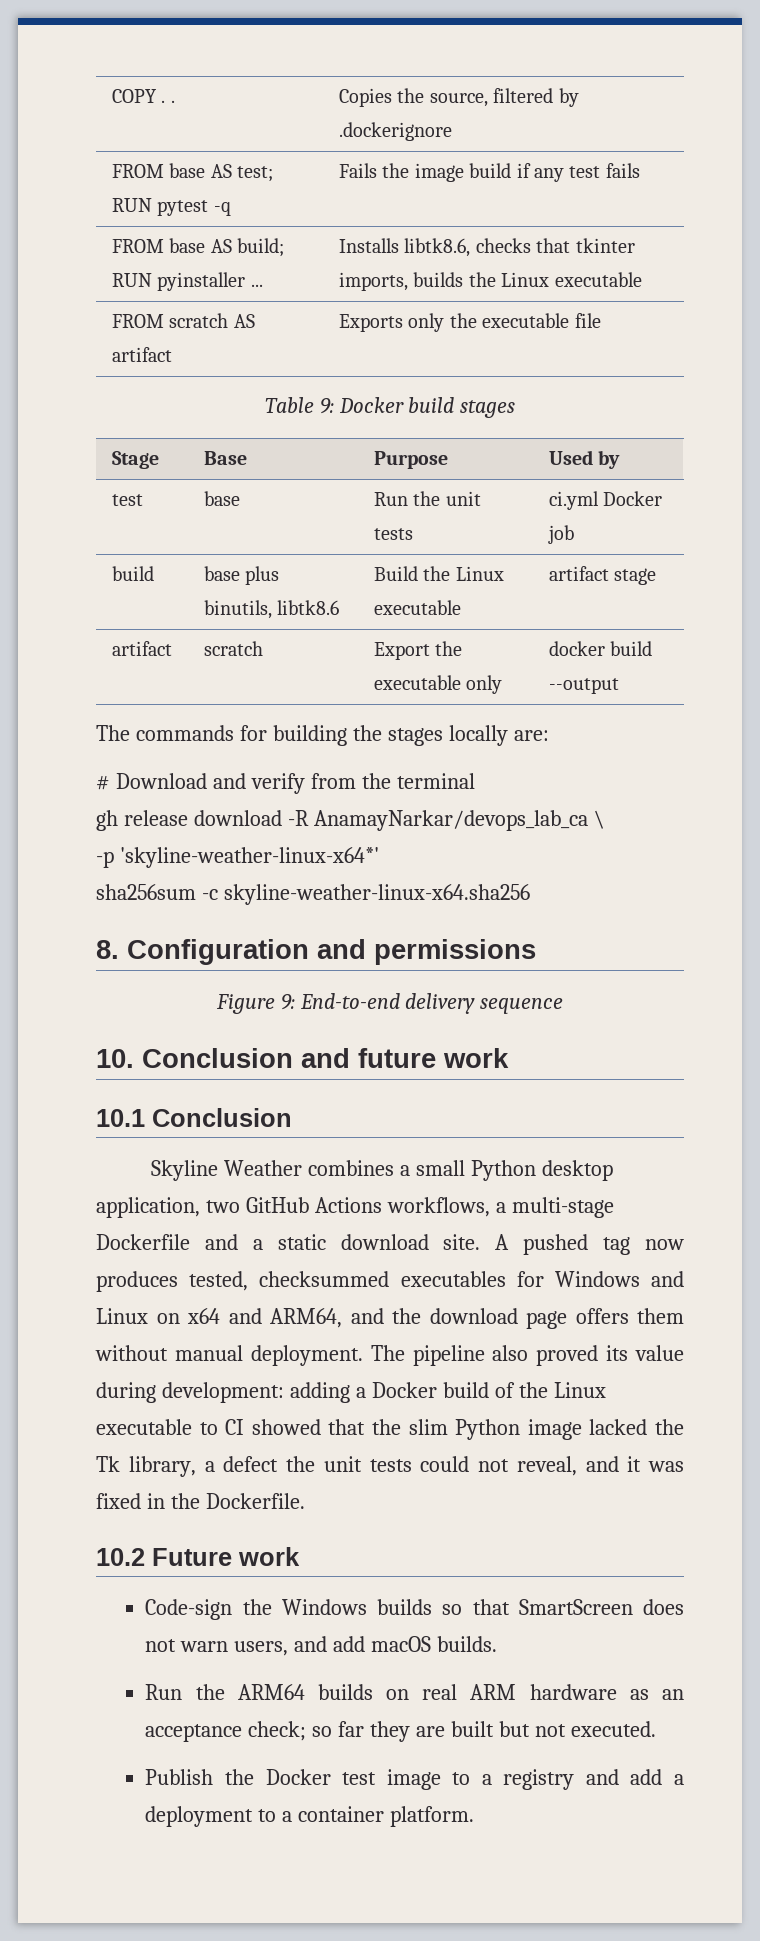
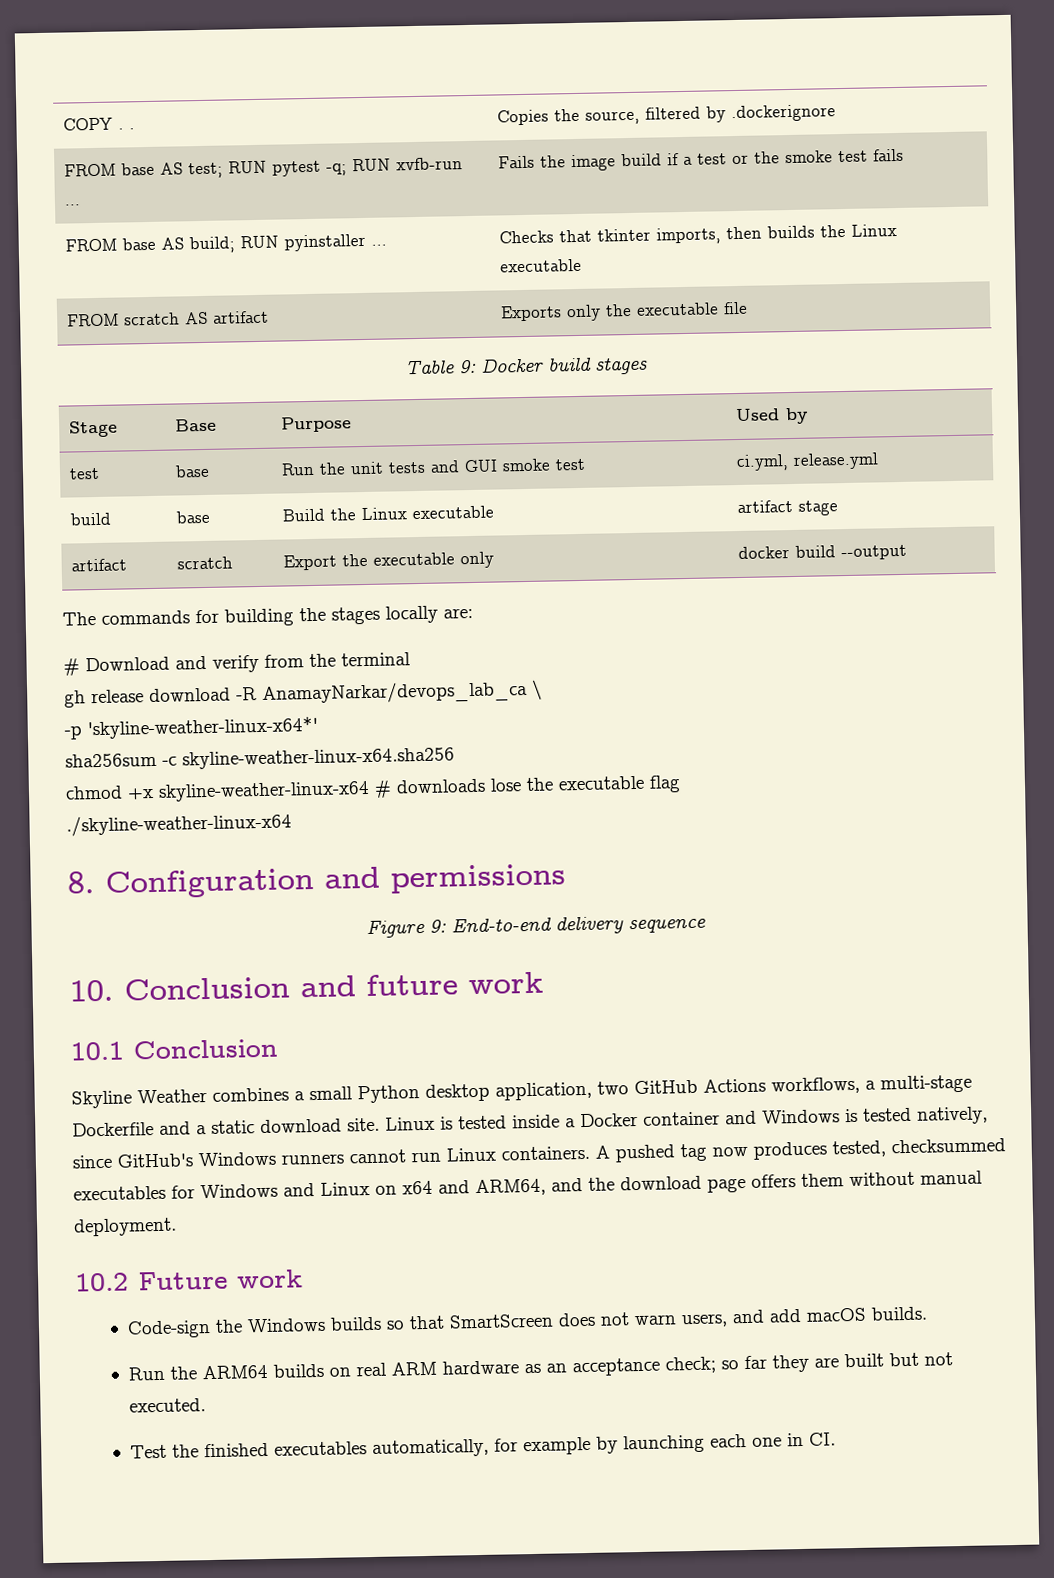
[213,202,231,216] -q -> [325,157,463,176] [64,204,81,206] -q; RUN xvfb-run ...
[533,168,564,182] any -> [682,150,833,165] a test or the smoke
[338,238,531,257] Installs libtk8.6, checks -> [498,230,554,244] Checks
(408, 281) none -> [725,226,762,240] then
[548,491,663,510] [547,525,574,544] | ci.yml Docker job -> [429,458,586,473] [735,452,879,472] and GUI smoke test | ci.yml, release.yml
[245,566,280,585] [203,600,340,619] plus binutils, libtk8.6 -> (210, 517) none
(530, 894) none -> [65,775,681,802] [66,812,292,837] // chmod +x skyline-weather-linux-x64 # downloads lose the executable flag // ./skyline-weather-linux-x64
(481, 1242) none -> [385,1106,988,1131] [72,1145,590,1169] Linux is tested inside a Docker container and Windows is tested natively, since GitHub's Windows runners cannot run Linux containers.
[370,1345,684,1366] [96,1382,606,1403] [96,1419,685,1440] [96,1456,684,1477] [96,1493,305,1509] The pipeline also proved its value during development: adding a Docker build of the Linux executable to CI showed that the slim Python image lacked the Tk library, a defect the unit tests could not reveal, and it was fixed in the Dockerfile. -> (177, 1227) none
[145,1769,684,1790] [145,1806,475,1827] Publish the Docker test image to a registry and add a deployment to a container platform. -> [129,1432,836,1459] Test the finished executables automatically, for example by launching each one in CI.

